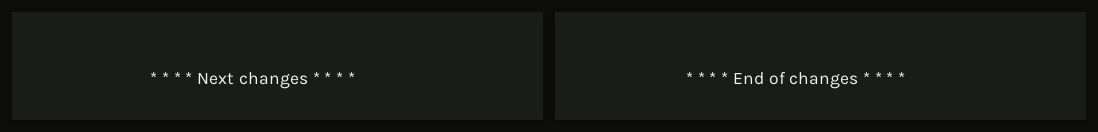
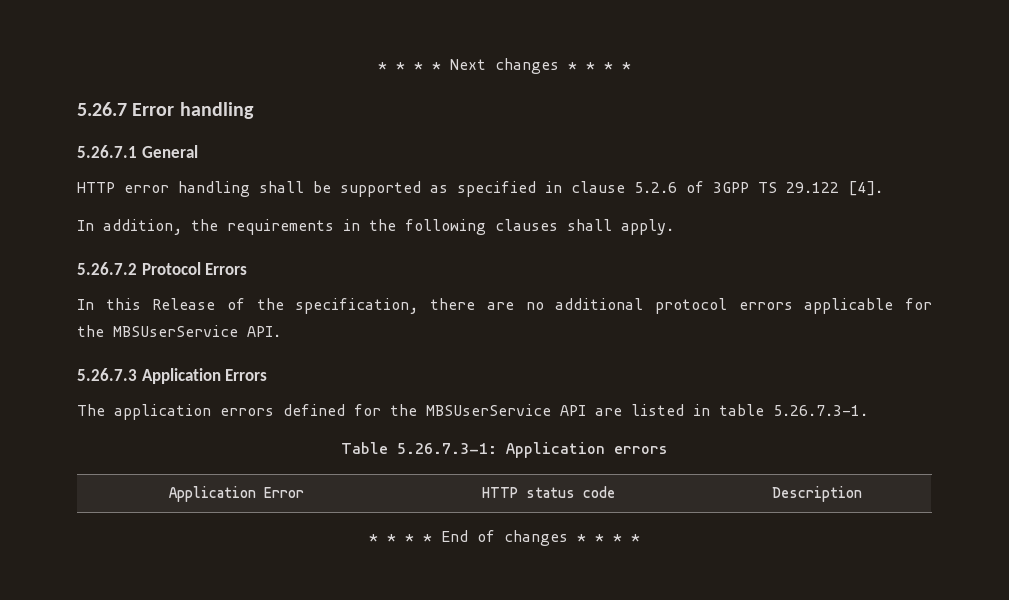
(355, 78) none -> [77,102,254,119] [77,145,198,158] [77,181,883,197] [77,219,674,235] [77,262,248,275] [77,298,933,314] [77,325,281,337] [77,368,268,384] [77,404,868,420] [341,442,668,458] [168,486,304,502] [481,486,615,498] [771,486,862,502] // 5.26.7 Error handling // 5.26.7.1 General // HTTP error handling shall be supported as specified in clause 5.2.6 of 3GPP TS 29.122 [4]. // In addition, the requirements in the following clauses shall apply. // 5.26.7.2 Protocol Errors // In this Release of the specification, there are no additional protocol errors applicable for the MBSUserService API. // 5.26.7.3 Application Errors // The application errors defined for the MBSUserService API are listed in table 5.26.7.3-1. // Table 5.26.7.3-1: Application errors // Application Error | HTTP status code | Description

